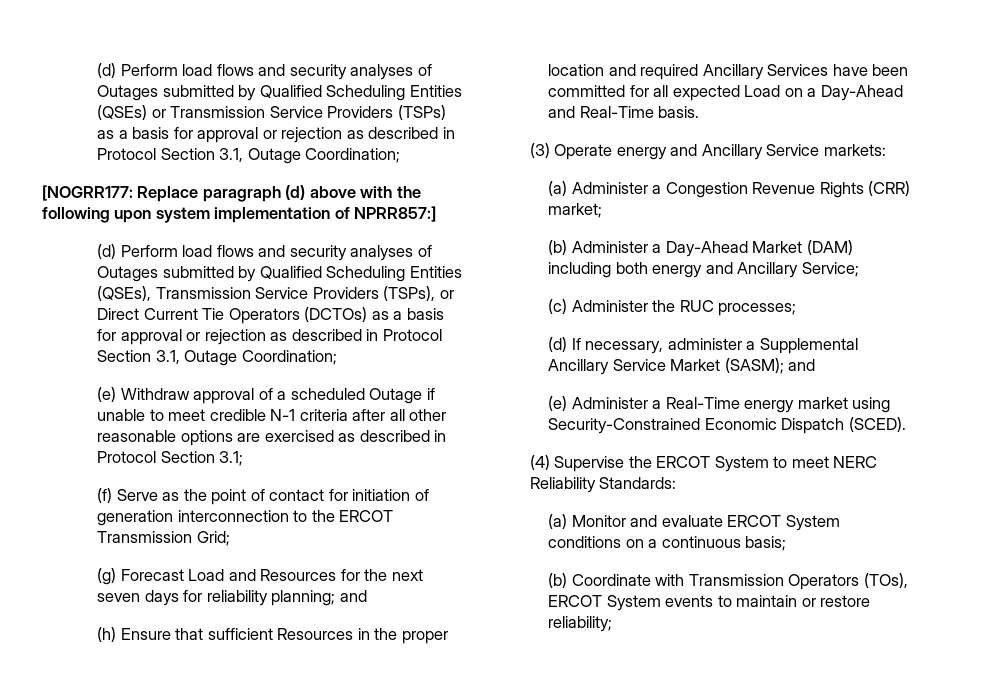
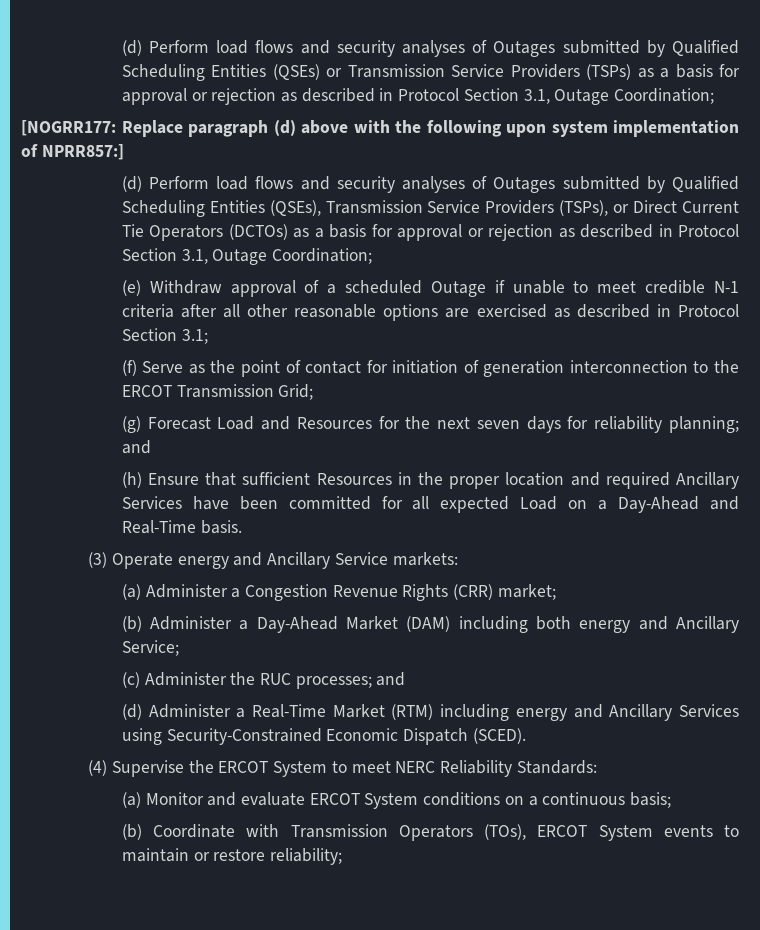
[548,337,858,354] [548,358,816,375] [548,396,848,413] // (d) If necessary, administer a Supplemental Ancillary Service Market (SASM); and // (e) Administer a Real-Time energy market -> [376,672,406,686] [121,704,740,721] and // (d) Administer a Real-Time Market (RTM) including energy and Ancillary Services

